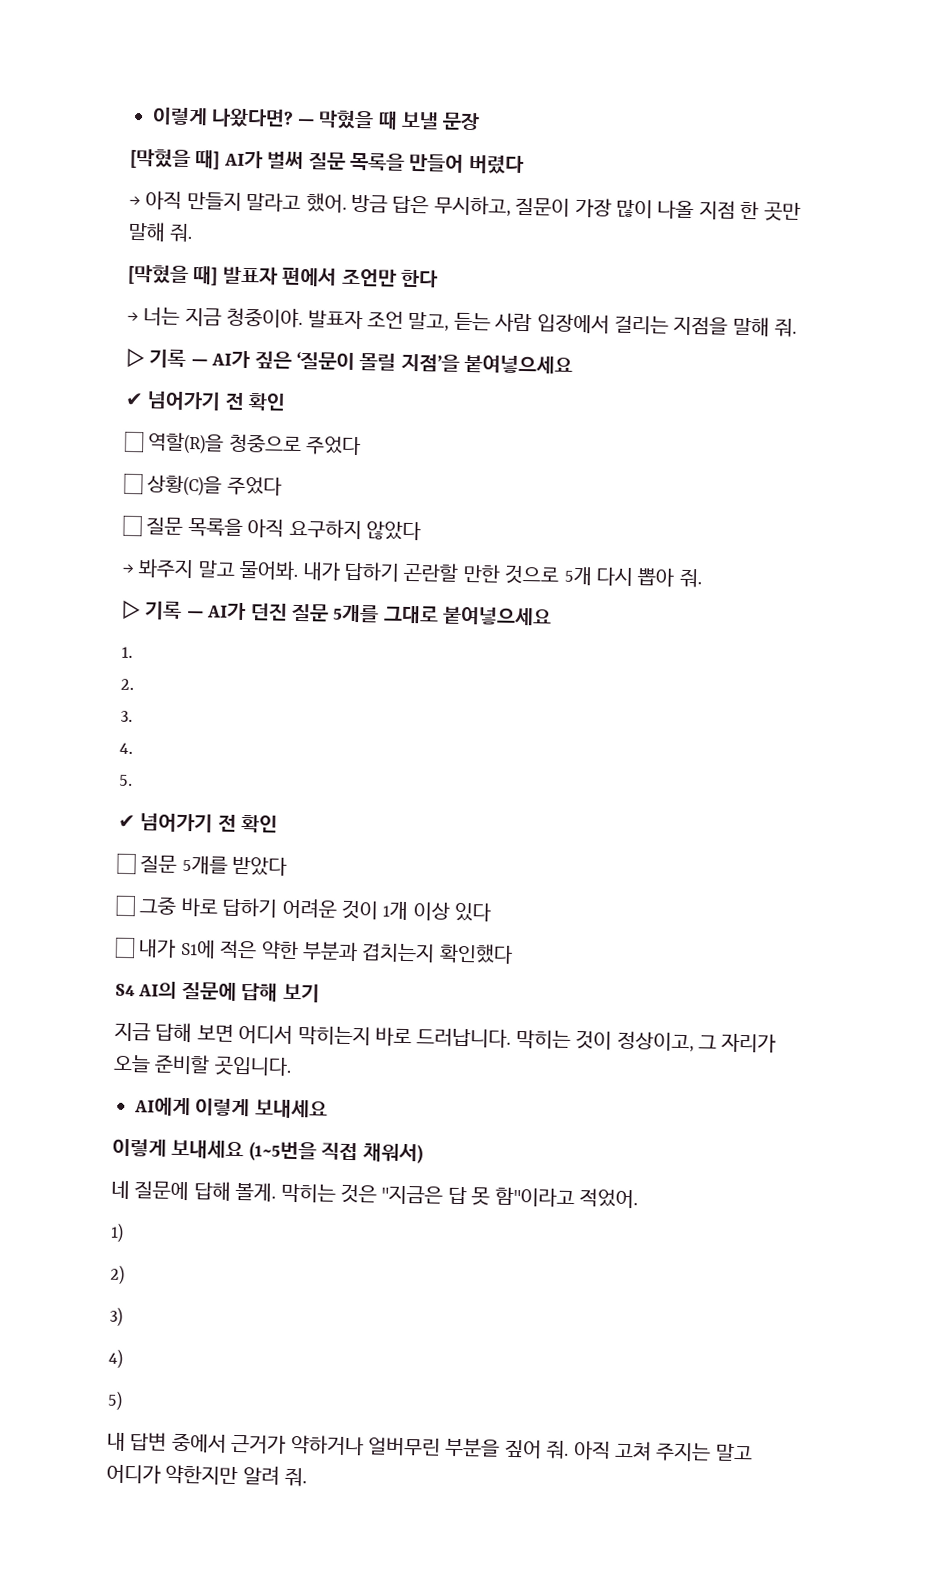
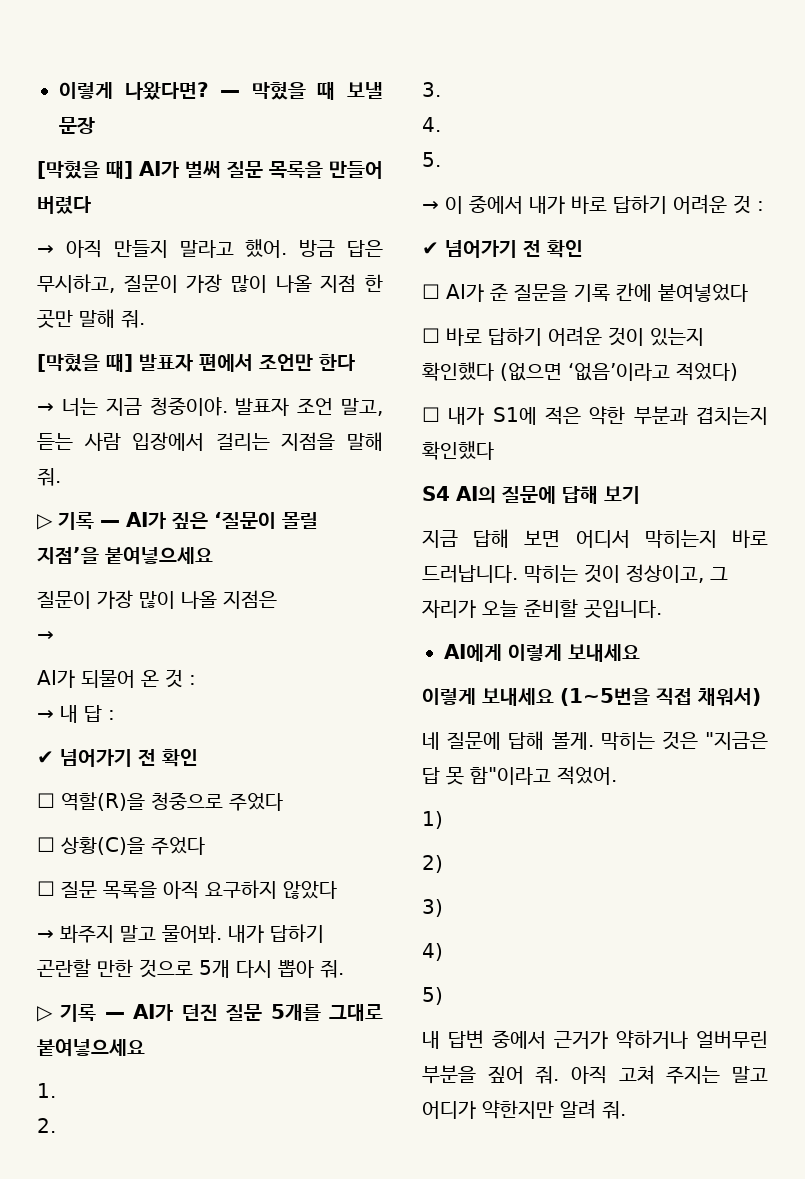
(574, 364) none -> [37,590,277,609] [37,631,54,641] [37,669,196,688] [37,705,115,723] // 질문이 가장 많이 나올 지점은 // → // AI가 되물어 온 것 : // → 내 답 :
[118,813,279,834] [116,852,288,876] [115,894,178,918] // ✔ 넘어가기 전 확인 // ☐ 질문 5개를 받았다 // ☐ 그중 -> [422,194,764,214] [422,240,583,258] [422,283,748,302] [422,328,440,343] // → 이 중에서 내가 바로 답하기 어려운 것 : // ✔ 넘어가기 전 확인 // ☐ AI가 준 질문을 기록 칸에 붙여넣었다 // ☐
[382,901,492,922] 1개 이상 있다 -> [650,328,704,346] [422,362,738,381] 있는지 확인했다 (없으면 ‘없음’이라고 적었다)

